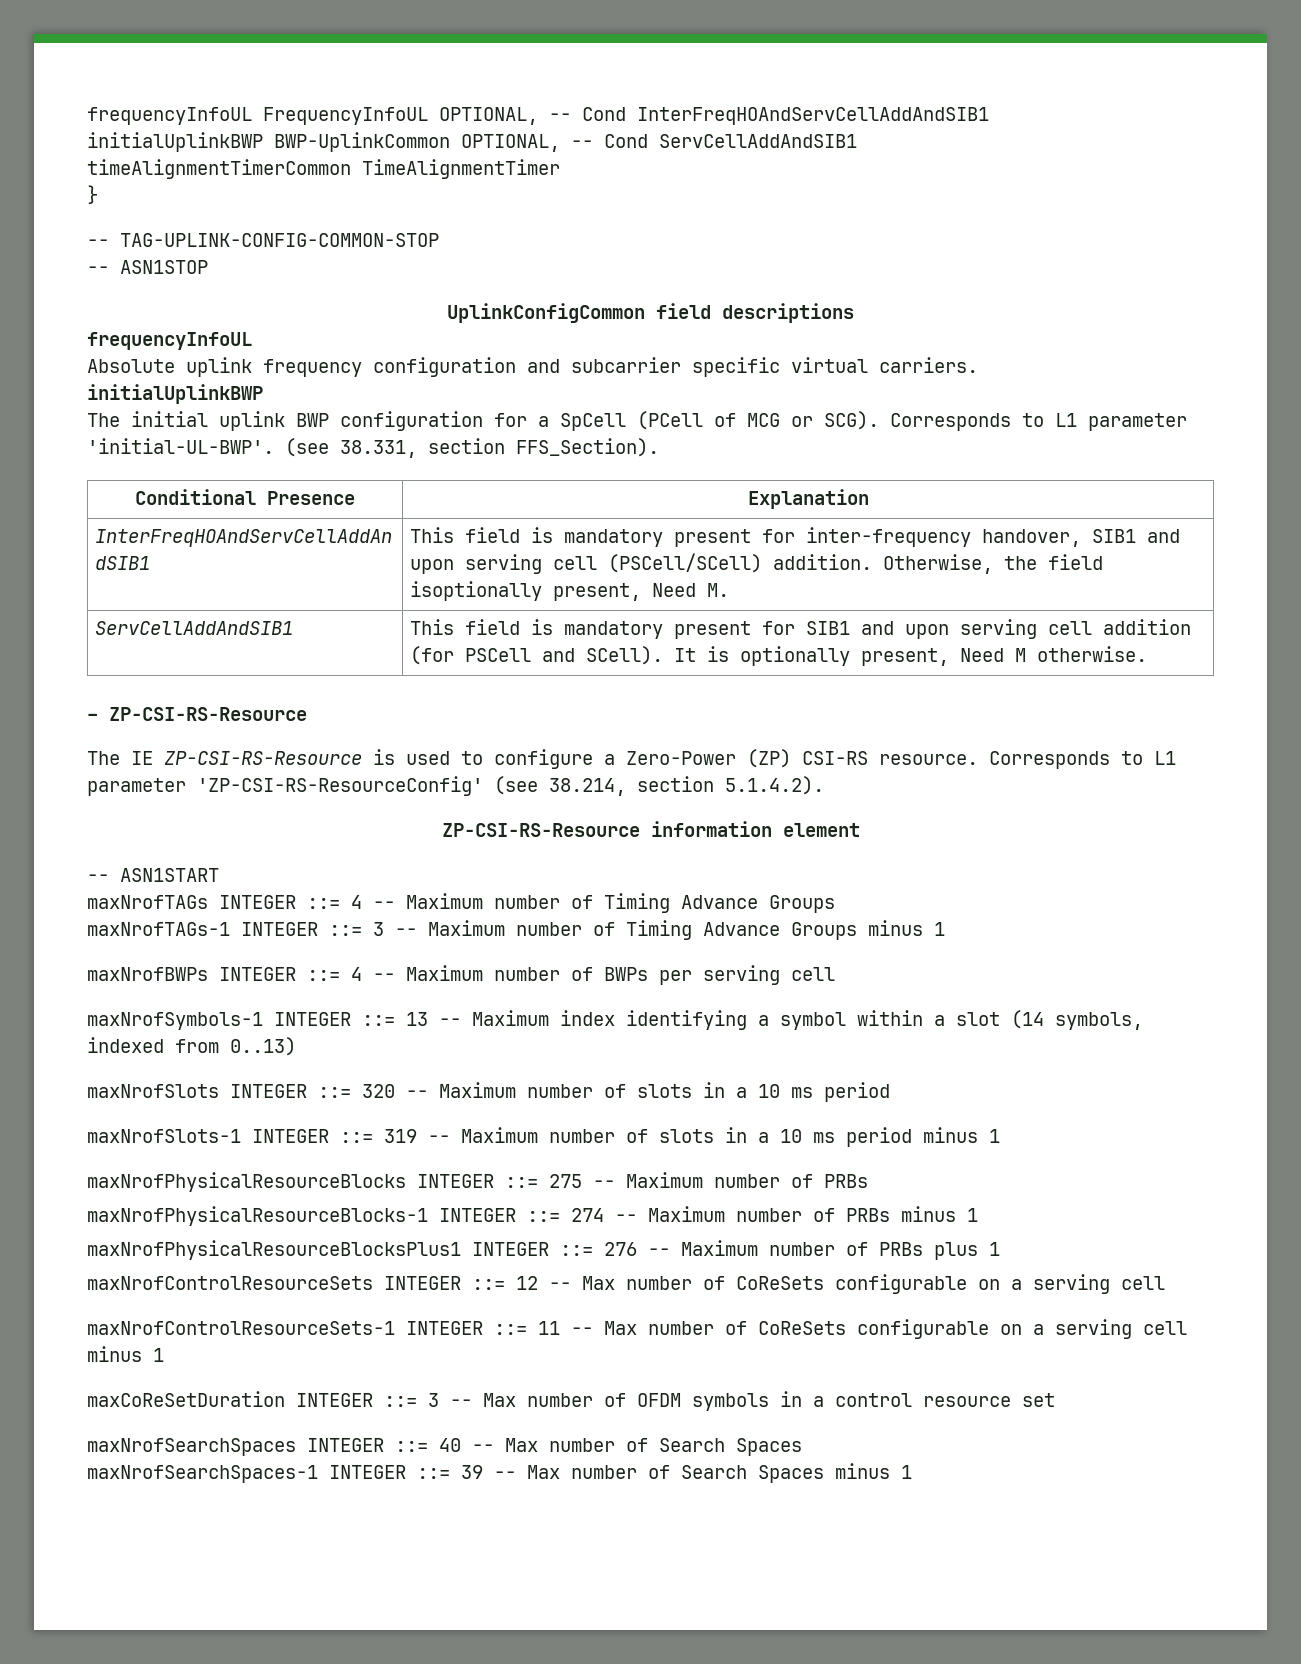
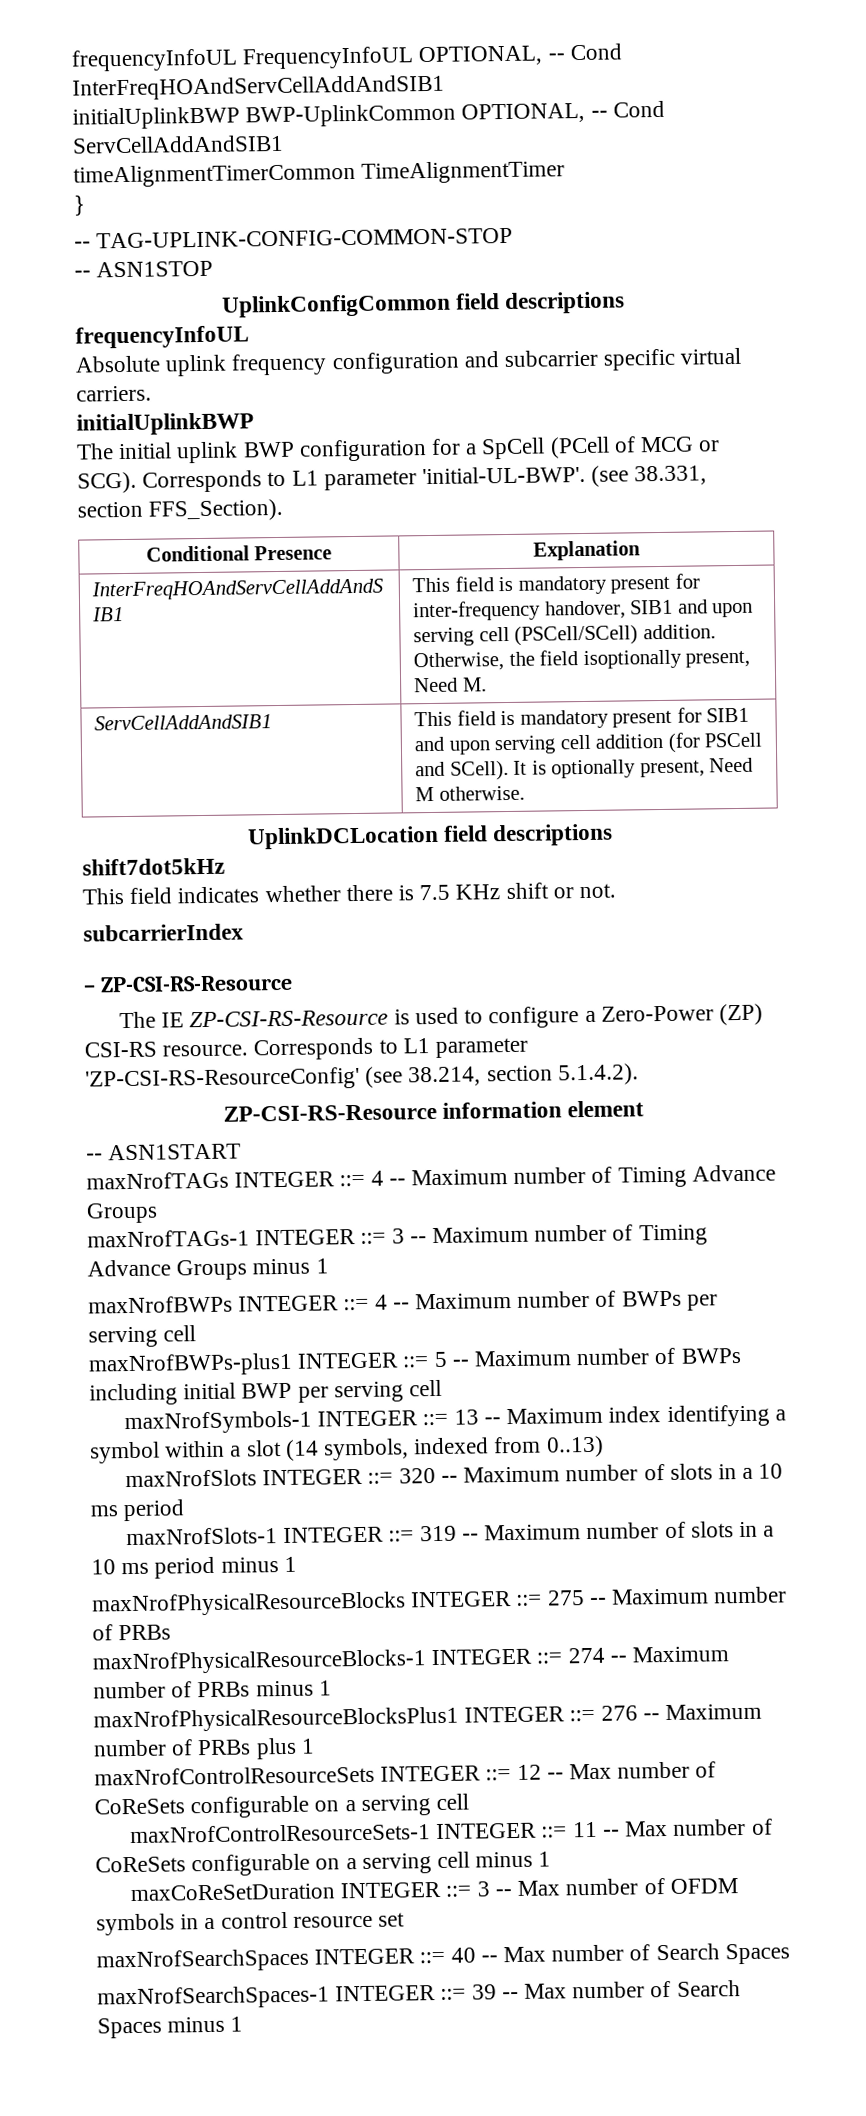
(1147, 654) none -> [246,823,614,850] [82,857,225,876] [82,882,617,905] [83,923,244,942] // UplinkDCLocation field descriptions // shift7dot5kHz // This field indicates whether there is 7.5 KHz shift or not. // subcarrierIndex
(835, 974) none -> [88,1347,742,1377] [89,1379,443,1406] // maxNrofBWPs-plus1 INTEGER ::= 5 -- Maximum number of BWPs including initial BWP per serving cell

